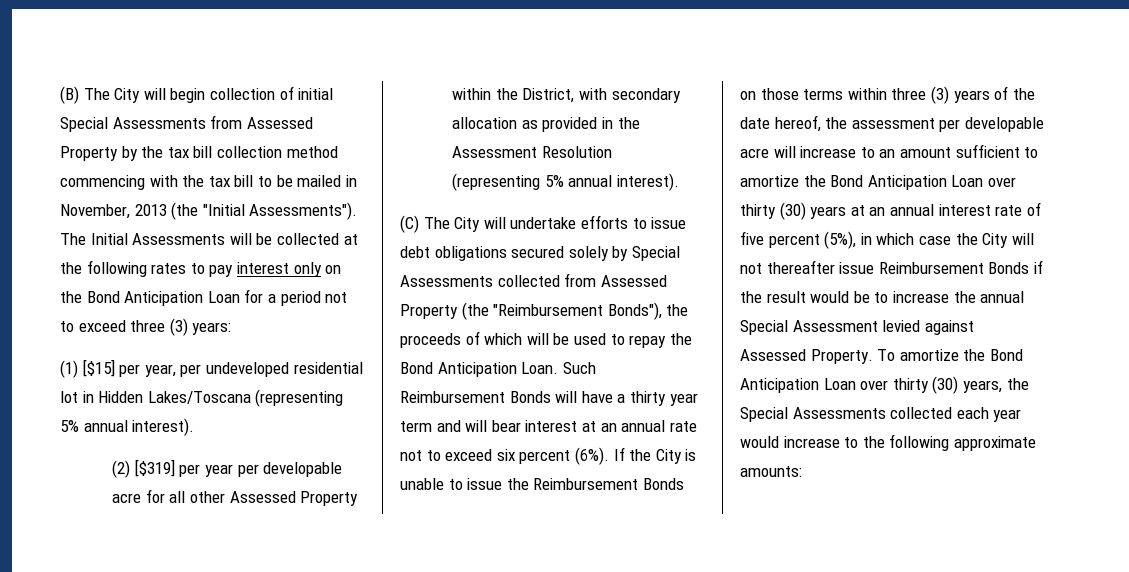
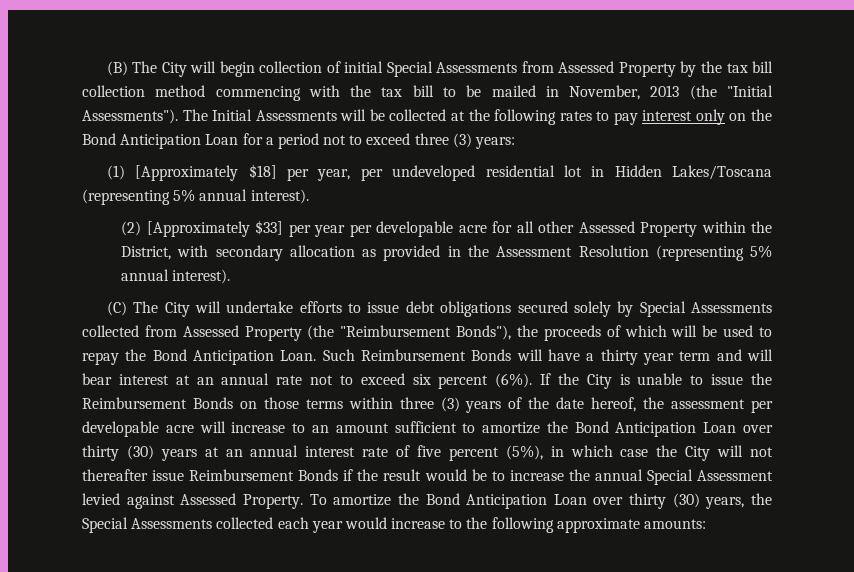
[82,359,115,377] [$15] -> [135,164,277,181] [Approximately $18]
[134,459,175,477] [$319] -> [146,220,284,237] [Approximately $33]

